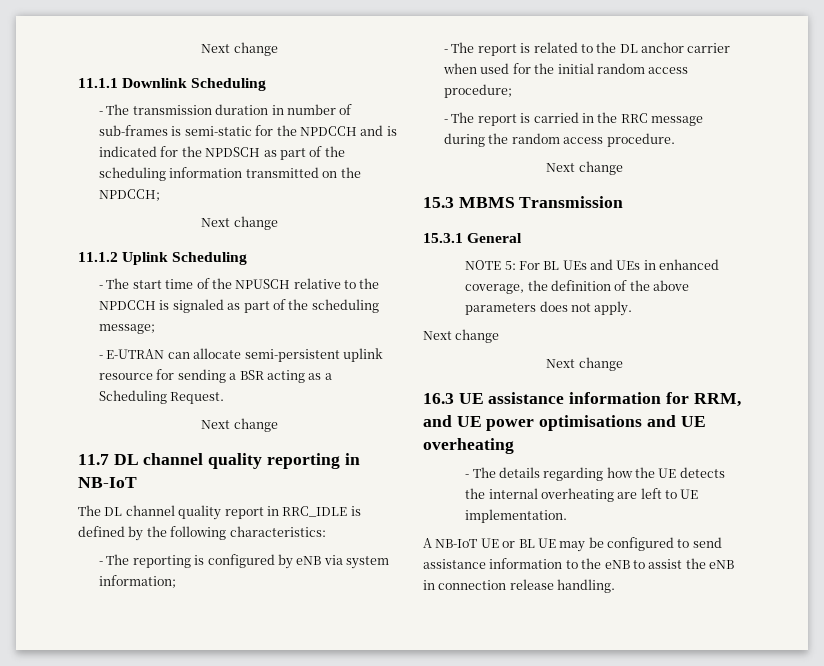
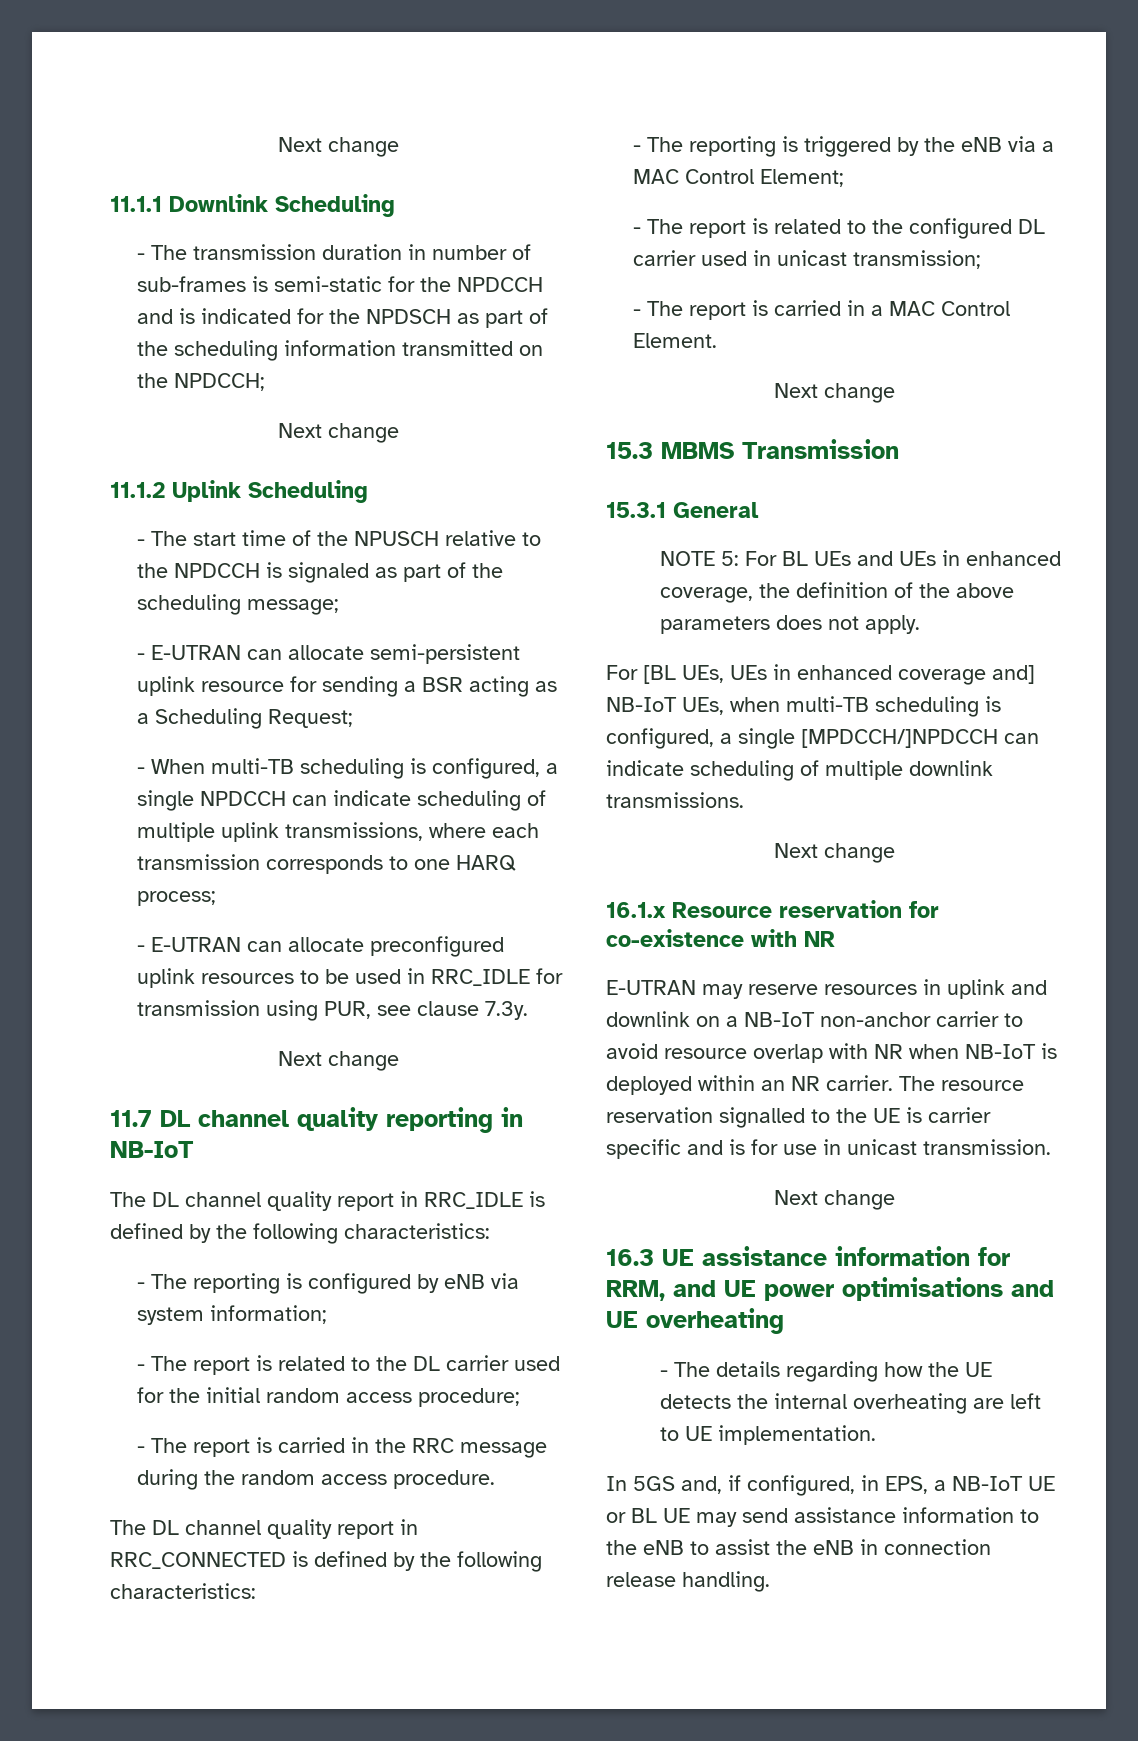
[170,392,225,404] Request. -> [268,709,354,728] [137,758,559,779] [137,790,547,811] [137,822,540,842] [137,854,517,874] [137,891,217,906] [137,936,505,957] [137,968,564,988] [137,1000,529,1021] Request; // - When multi-TB scheduling is configured, a single NPDCCH can indicate scheduling of multiple uplink transmissions, where each transmission corresponds to one HARQ process; // - E-UTRAN can allocate preconfigured uplink resources to be used in RRC_IDLE for transmission using PUR, see clause 7.3y.
[641,42,731,53] [443,63,478,74] anchor carrier when -> [446,1355,510,1371] carrier
(675, 140) none -> [110,1519,418,1539] [110,1551,542,1572] [110,1583,256,1599] [633,136,1055,157] [633,169,845,187] [633,218,1046,239] [633,250,982,269] [633,300,1011,320] [633,333,718,348] // The DL channel quality report in RRC_CONNECTED is defined by the following characteristics: // - The reporting is triggered by the eNB via a MAC Control Element; // - The report is related to the configured DL carrier used in unicast transmission; // - The report is carried in a MAC Control Element.
[423,329,500,343] Next change -> [606,664,1035,685] [606,696,1001,717] [606,728,1039,749] [606,760,993,781] [606,792,744,808] [773,843,895,863] [606,900,939,918] [606,929,835,947] [606,979,1047,999] [606,1011,1023,1027] [606,1043,1057,1063] [606,1075,1024,1095] [606,1107,991,1128] [606,1139,1051,1159] For [BL UEs, UEs in enhanced coverage and] NB-IoT UEs, when multi-TB scheduling is configured, a single [MPDCCH/]NPDCCH can indicate scheduling of multiple downlink transmissions. // Next change // 16.1.x Resource reservation for co-existence with NR // E-UTRAN may reserve resources in uplink and downlink on a NB-IoT non-anchor carrier to avoid resource overlap with NR when NB-IoT is deployed within an NR carrier. The resource reservation signalled to the UE is carrier specific and is for use in unicast transmission.
[423,538,432,548] A -> [606,1475,946,1496] In 5GS and, if configured, in EPS, a
[588,537,690,551] be configured to -> (737, 1519) none

